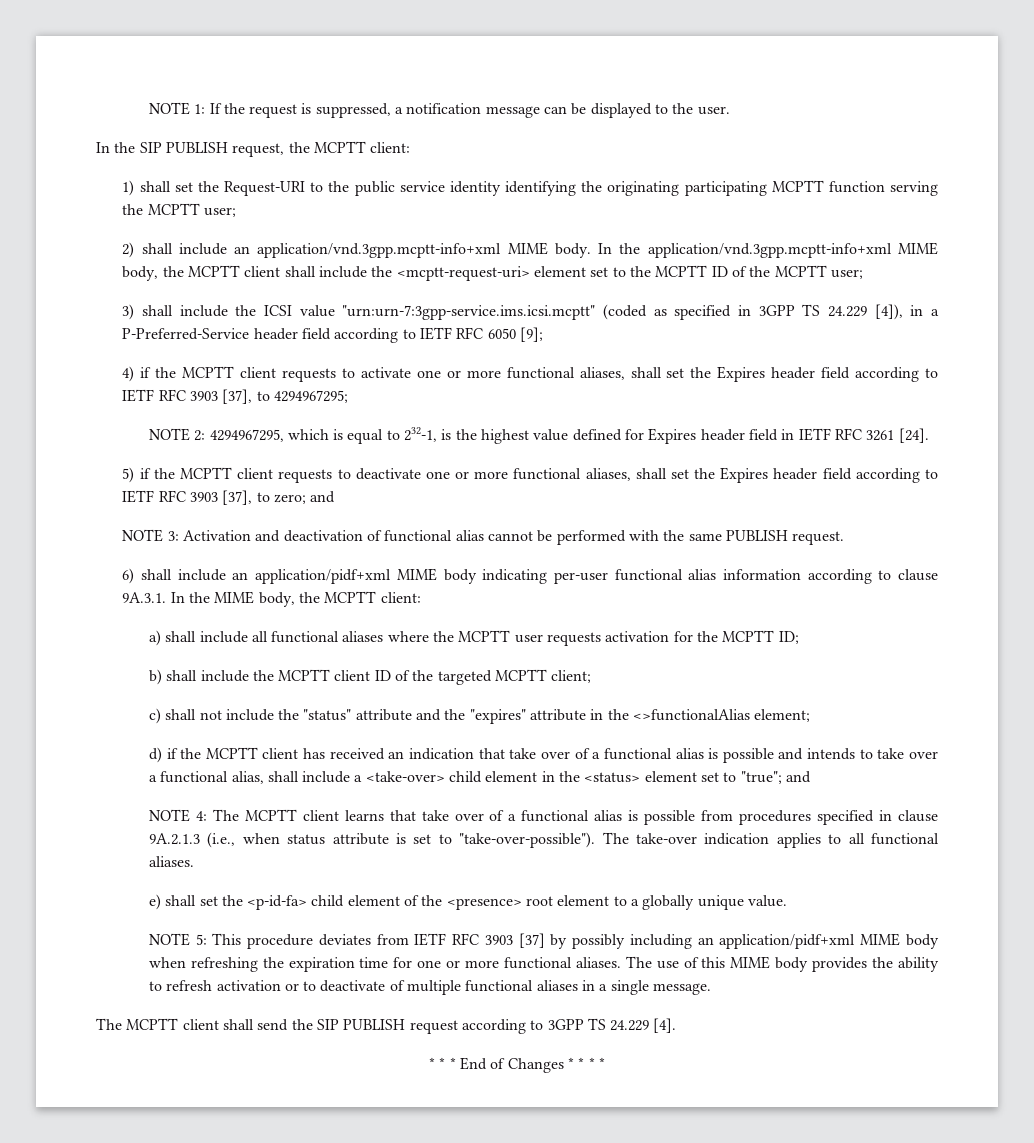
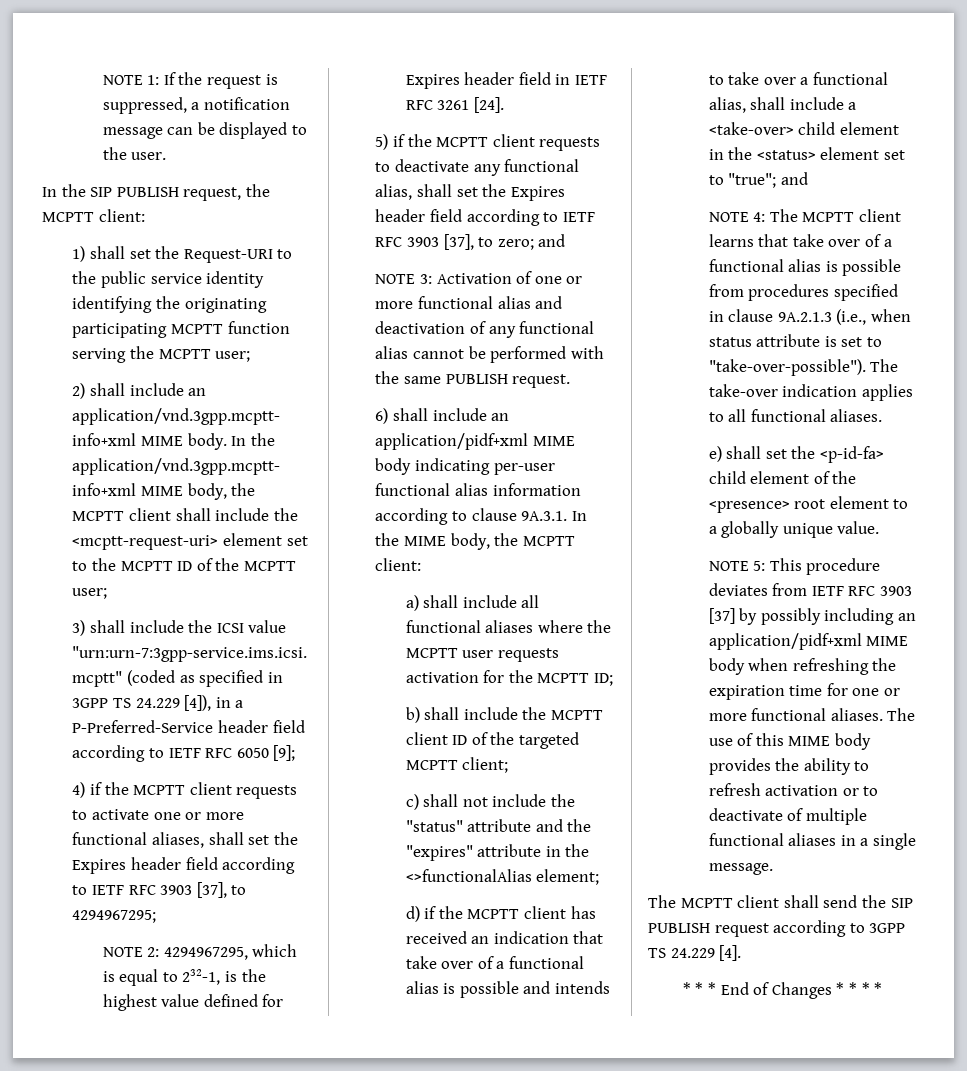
[425,468,631,481] one or more functional aliases, -> [473,159,580,176] [375,184,413,200] any functional alias,
(252, 535) none -> [516,271,583,284] [375,296,531,309] of one or more functional alias
(383, 535) none -> [488,326,516,338] any

